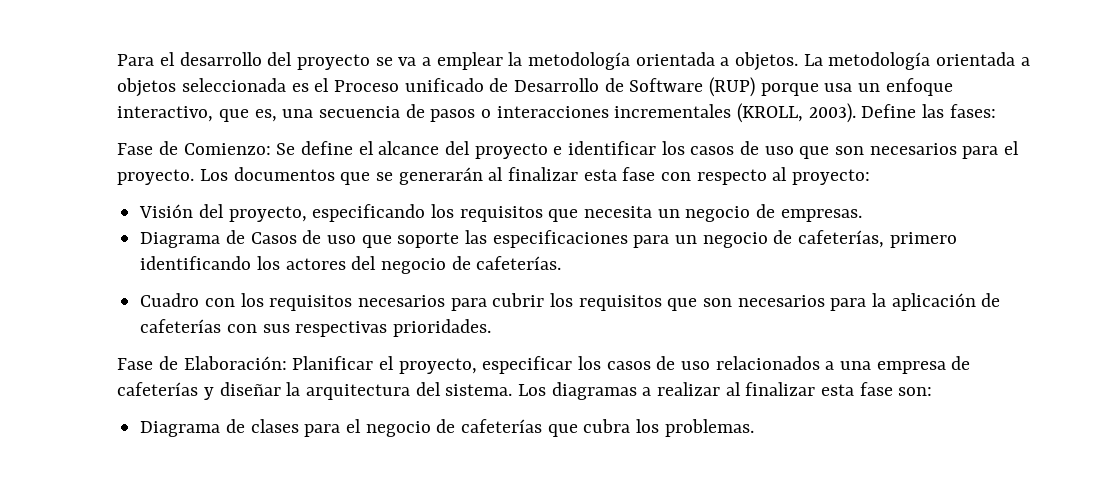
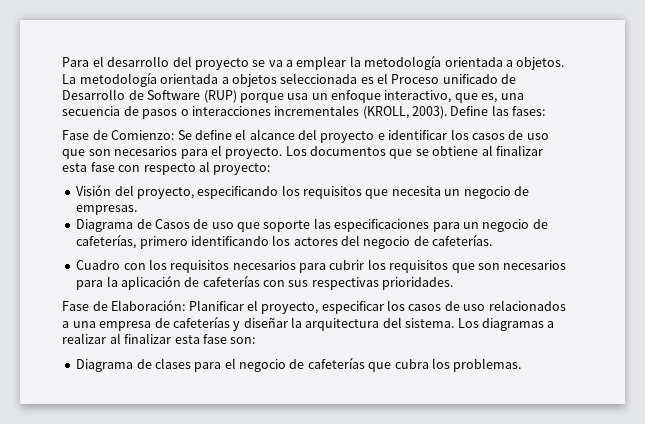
[398,167,483,185] generarán -> [432,146,479,156] obtiene

